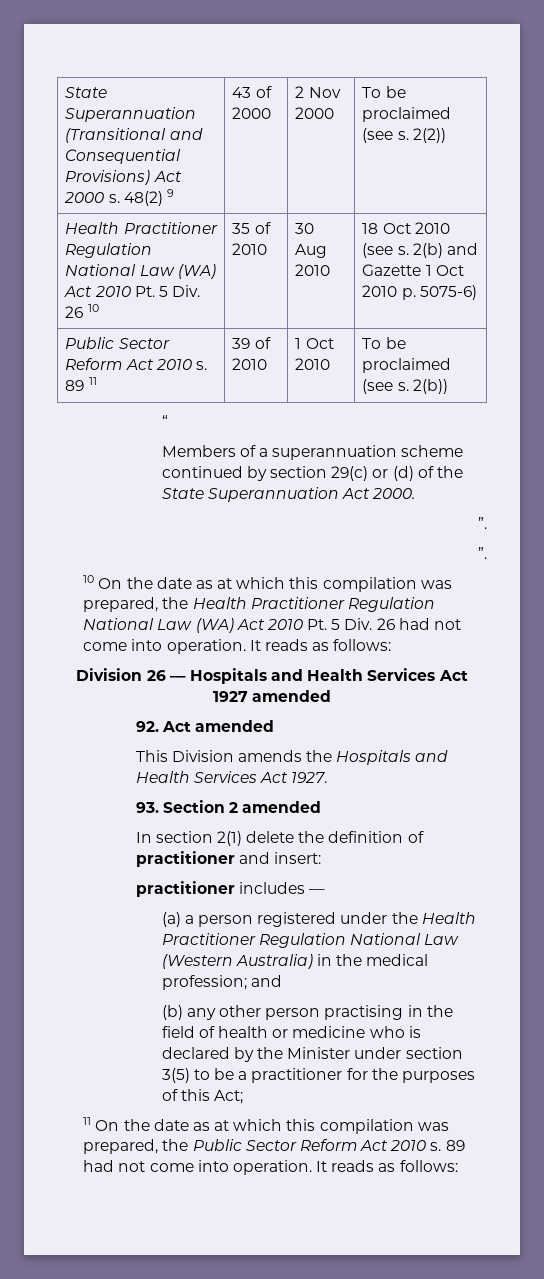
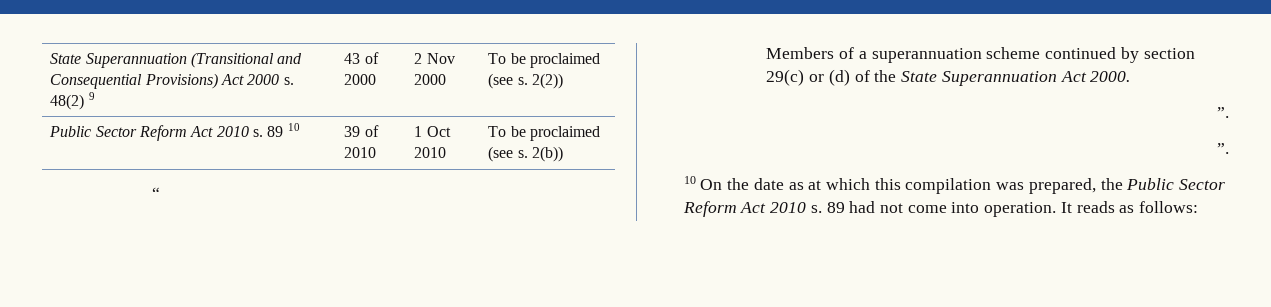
[65,222,218,234] [65,243,153,258] [65,264,216,279] [64,285,201,297] [65,304,99,318] [232,222,271,234] [232,243,268,255] [295,223,315,234] [295,244,328,258] [295,264,331,276] [362,222,450,234] [362,243,478,258] [362,264,464,276] [362,285,477,300] [65,337,170,349] [65,358,207,370] [65,377,97,391] // Health Practitioner Regulation National Law (WA) Act 2010 Pt. 5 Div. 26 10 | 35 of 2010 | 30 Aug 2010 | 18 Oct 2010 (see s. 2(b) and Gazette 1 Oct 2010 p. 5075-6) // Public Sector Reform Act 2010 s. 89 11 -> [49,123,300,141] // Public Sector Reform Act 2010 s. 89 10
[192,597,435,612] [83,618,462,633] [83,639,392,654] [76,668,468,684] [212,690,332,702] [135,720,274,732] [135,750,449,765] [135,771,328,783] [135,800,322,813] [135,831,424,846] [135,851,321,867] [135,881,325,897] [161,912,476,927] [161,933,460,948] [161,954,429,969] [161,975,282,990] [161,1005,453,1020] [161,1026,421,1038] [161,1047,463,1062] [161,1068,476,1083] [161,1089,244,1104] [83,1117,449,1134] [83,1139,189,1154] Health Practitioner Regulation National Law (WA) Act 2010 Pt. 5 Div. 26 had not come into operation. It reads as follows: // Division 26 — Hospitals and Health Services Act 1927 amended // 92. Act amended // This Division amends the Hospitals and Health Services Act 1927. // 93. Section 2 amended // In section 2(1) delete the definition of practitioner and insert: // practitioner includes — // (a) a person registered under the Health Practitioner Regulation National Law (Western Australia) in the medical profession; and // (b) any other person practising in the field of health or medicine who is declared by the Minister under section 3(5) to be a practitioner for the purposes of this Act; // 11 On the date as at which this compilation was prepared, the -> (1123, 184) none

